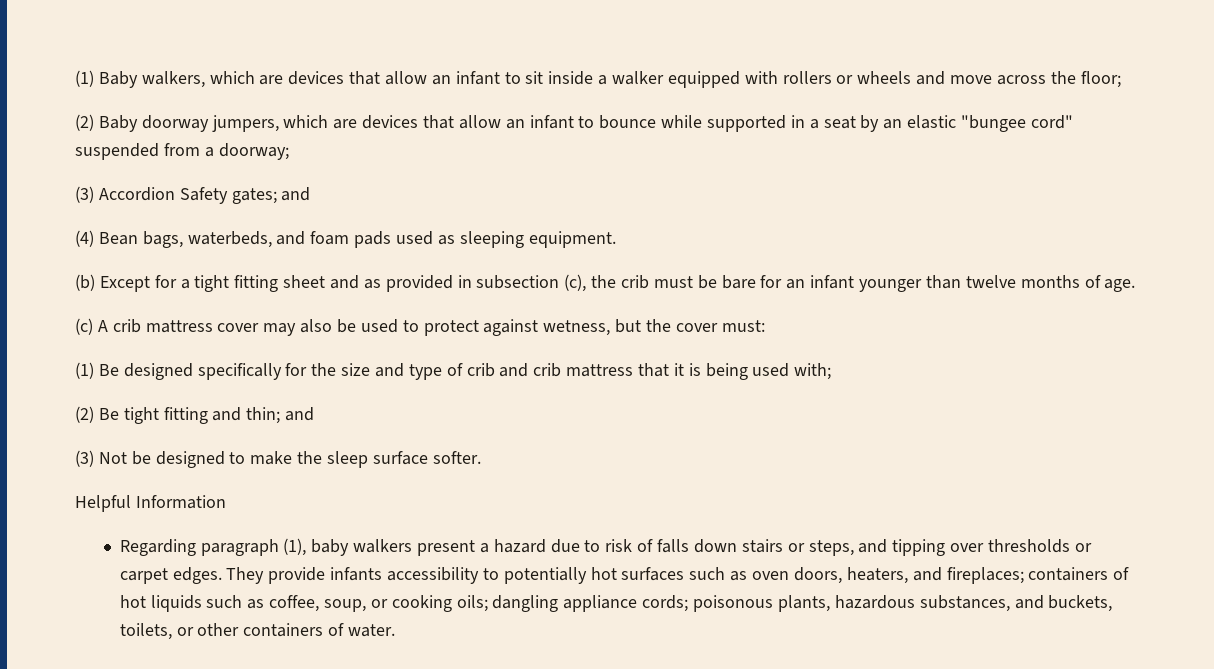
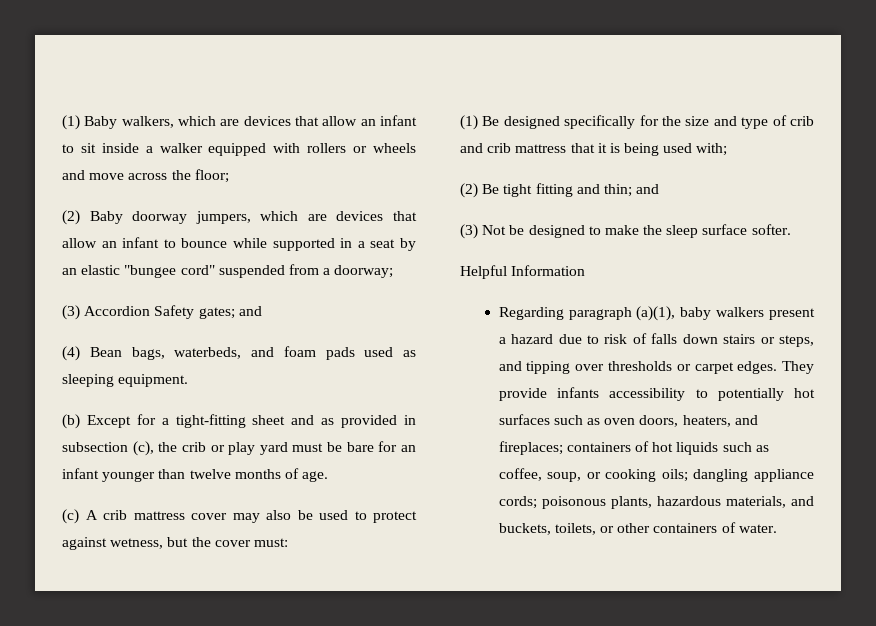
[194,275,279,292] tight fitting -> [175,414,246,428] tight-fitting
(650, 282) none -> [210,442,288,455] or play yard
[283,538,307,556] (1), -> [636,306,676,321] (a)(1),
[919,595,1010,612] substances, -> [725,496,786,508] materials,

